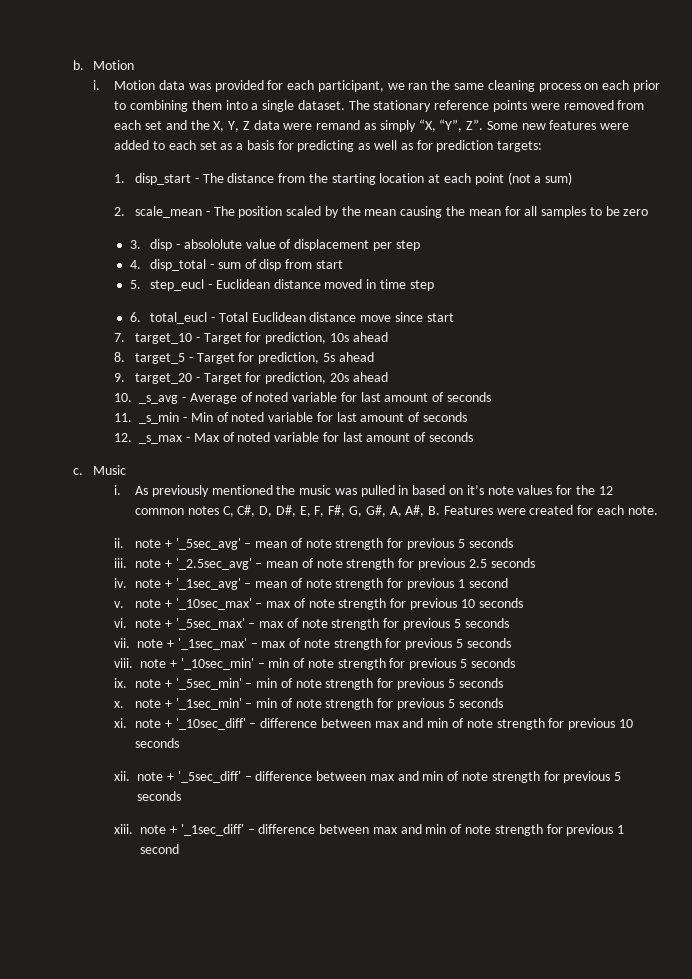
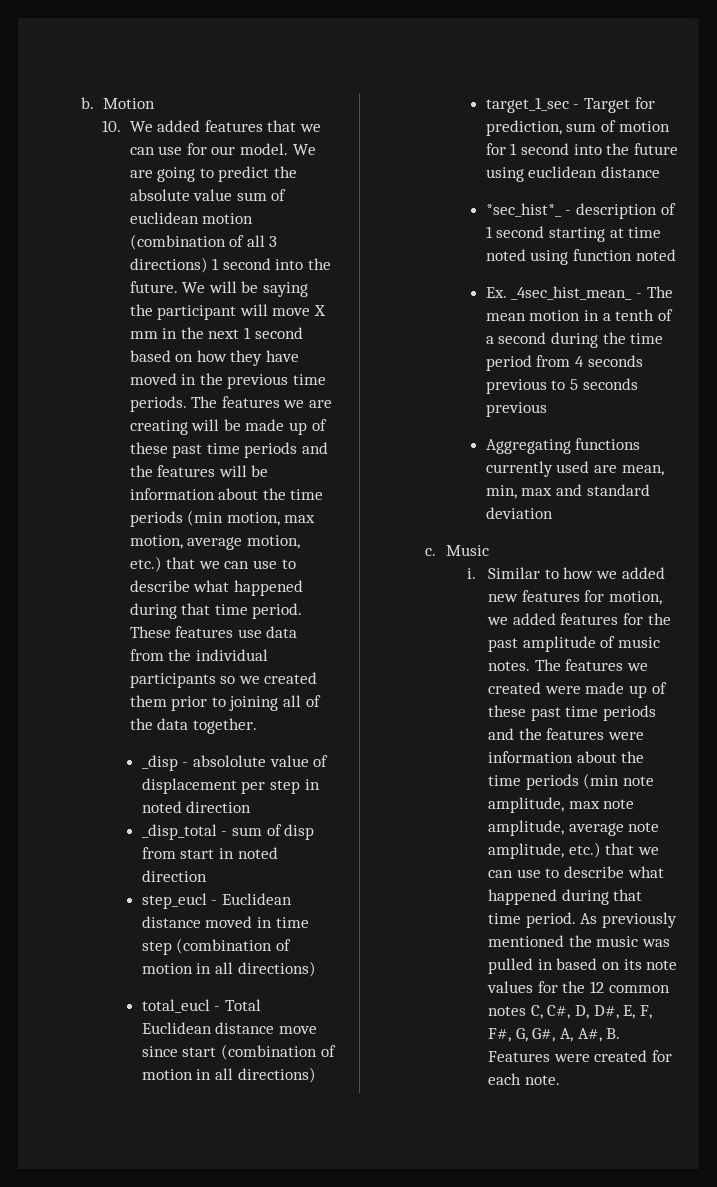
[93,80,660,92] [114,100,645,112] [114,119,630,132] [114,140,543,152] [114,172,573,185] [114,206,649,218] [129,239,173,251] i. Motion data was provided for each participant, we ran the same cleaning process on each prior to combining them into a single dataset. The stationary reference points were removed from each set and the X, Y, Z data were remand as simply “X, “Y”, Z”. Some new features were added to each set as a basis for predicting as well as for prediction targets: // 1. disp_start - The distance from the starting location at each point (not a sum) // 2. scale_mean - The position scaled by the mean causing the mean for all samples to be zero // 3. disp -> [102,120,321,132] [129,143,316,155] [129,166,297,182] [129,189,287,201] [129,212,254,224] [129,234,278,250] [129,257,331,273] [129,281,308,297] [129,304,326,320] [129,327,303,339] [129,350,299,366] [129,373,326,389] [129,396,332,412] [129,419,327,435] [129,442,328,458] [129,465,269,477] [129,488,324,500] [129,510,316,527] [129,535,300,550] [129,556,296,572] [129,580,303,596] [129,603,303,619] [129,626,298,638] [129,649,268,661] [129,672,318,688] [129,695,321,711] [129,718,257,734] [141,755,178,771] 10. We added features that we can use for our model. We are going to predict the absolute value sum of euclidean motion (combination of all 3 directions) 1 second into the future. We will be saying the participant will move X mm in the next 1 second based on how they have moved in the previous time periods. The features we are creating will be made up of these past time periods and the features will be information about the time periods (min motion, max motion, average motion, etc.) that we can use to describe what happened during that time period. These features use data from the individual participants so we created them prior to joining all of the data together. // _disp
[129,259,207,271] // 4. disp_total -> [304,779,320,790] [141,801,252,813] [141,824,217,840] in noted direction // _disp_total
[129,280,141,289] // 5. -> [219,847,278,859] [141,870,207,882] in noted direction //
[129,312,141,322] // 6. -> [176,938,292,954] [141,961,316,977] (combination of motion in all directions) //
[114,332,388,344] [114,352,374,364] [114,372,388,384] [114,392,491,404] [114,412,467,424] [114,432,473,444] [72,465,127,475] [114,485,122,495] // 7. target_10 - Target for prediction, 10s ahead // 8. target_5 - Target for prediction, 5s ahead // 9. target_20 - Target for prediction, 20s ahead // 10. _s_avg - Average of noted variable for last amount of seconds // 11. _s_min - Min of noted variable for last amount of seconds // 12. _s_max - Max of noted variable for last amount of seconds // c. Music // i. -> [221,1044,336,1060] [141,1067,316,1083] [485,97,655,113] [485,120,670,136] [485,143,678,155] [485,166,661,182] [485,203,676,219] [485,226,662,242] [485,249,676,265] [485,286,673,300] [485,309,673,321] [485,332,664,348] [485,355,643,371] [485,378,638,394] [485,402,547,417] [485,438,641,454] [485,461,664,477] [485,484,650,499] [485,507,553,519] [425,545,490,556] [467,567,665,579] [488,590,662,605] [487,613,671,625] [488,636,660,652] [488,659,648,671] [488,682,667,698] [488,705,656,721] [488,728,644,740] [488,751,645,763] [488,773,654,790] [488,797,635,813] [488,820,660,836] [488,842,659,859] [488,866,664,878] [488,889,643,905] [488,912,576,928] (combination of motion in all directions) // target_1_sec - Target for prediction, sum of motion for 1 second into the future using euclidean distance // *sec_hist*_ - description of 1 second starting at time noted using function noted // Ex. _4sec_hist_mean_ - The mean motion in a tenth of a second during the time period from 4 seconds previous to 5 seconds previous // Aggregating functions currently used are mean, min, max and standard deviation // c. Music // i. Similar to how we added new features for motion, we added features for the past amplitude of music notes. The features we created were made up of these past time periods and the features were information about the time periods (min note amplitude, max note amplitude, average note amplitude, etc.) that we can use to describe what happened during that time period.
[466,485,484,495] it’s -> [623,959,642,970] its
[114,538,513,550] [114,558,535,570] [114,578,508,590] [114,598,523,610] [114,618,509,630] [114,638,511,650] [114,658,515,670] [114,678,503,690] [114,698,503,710] [114,718,633,730] [134,738,179,748] [114,771,622,783] [137,791,182,801] [114,824,625,836] [140,844,180,854] // ii. note + '_5sec_avg' – mean of note strength for previous 5 seconds // iii. note + '_2.5sec_avg' – mean of note strength for previous 2.5 seconds // iv. note + '_1sec_avg' – mean of note strength for previous 1 second // v. note + '_10sec_max' – max of note strength for previous 10 seconds // vi. note + '_5sec_max' – max of note strength for previous 5 seconds // vii. note + '_1sec_max' – max of note strength for previous 5 seconds // viii. note + '_10sec_min' – min of note strength for previous 5 seconds // ix. note + '_5sec_min' – min of note strength for previous 5 seconds // x. note + '_1sec_min' – min of note strength for previous 5 seconds // xi. note + '_10sec_diff' – difference between max and min of note strength for previous 10 seconds // xii. note + '_5sec_diff' – difference between max and min of note strength for previous 5 seconds // xiii. note + '_1sec_diff' – difference between max and min of note strength for previous 1 second -> (560, 1080) none

